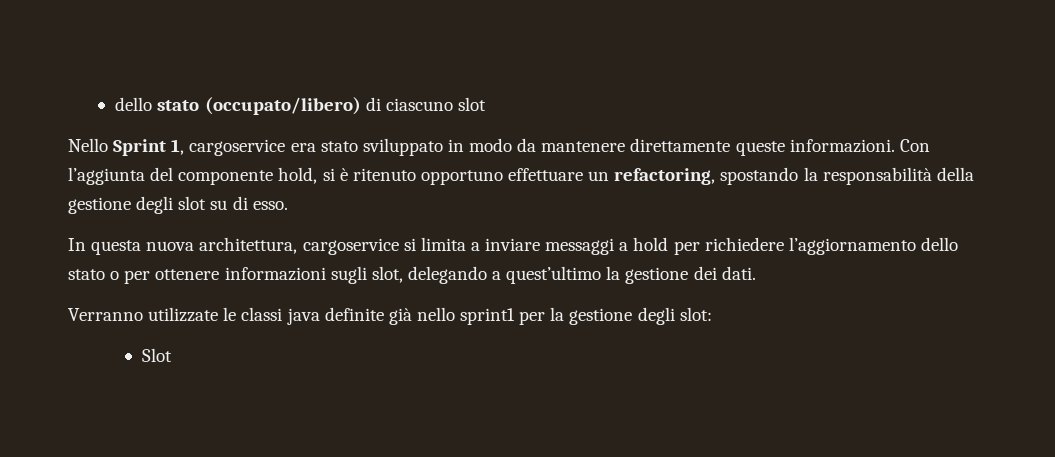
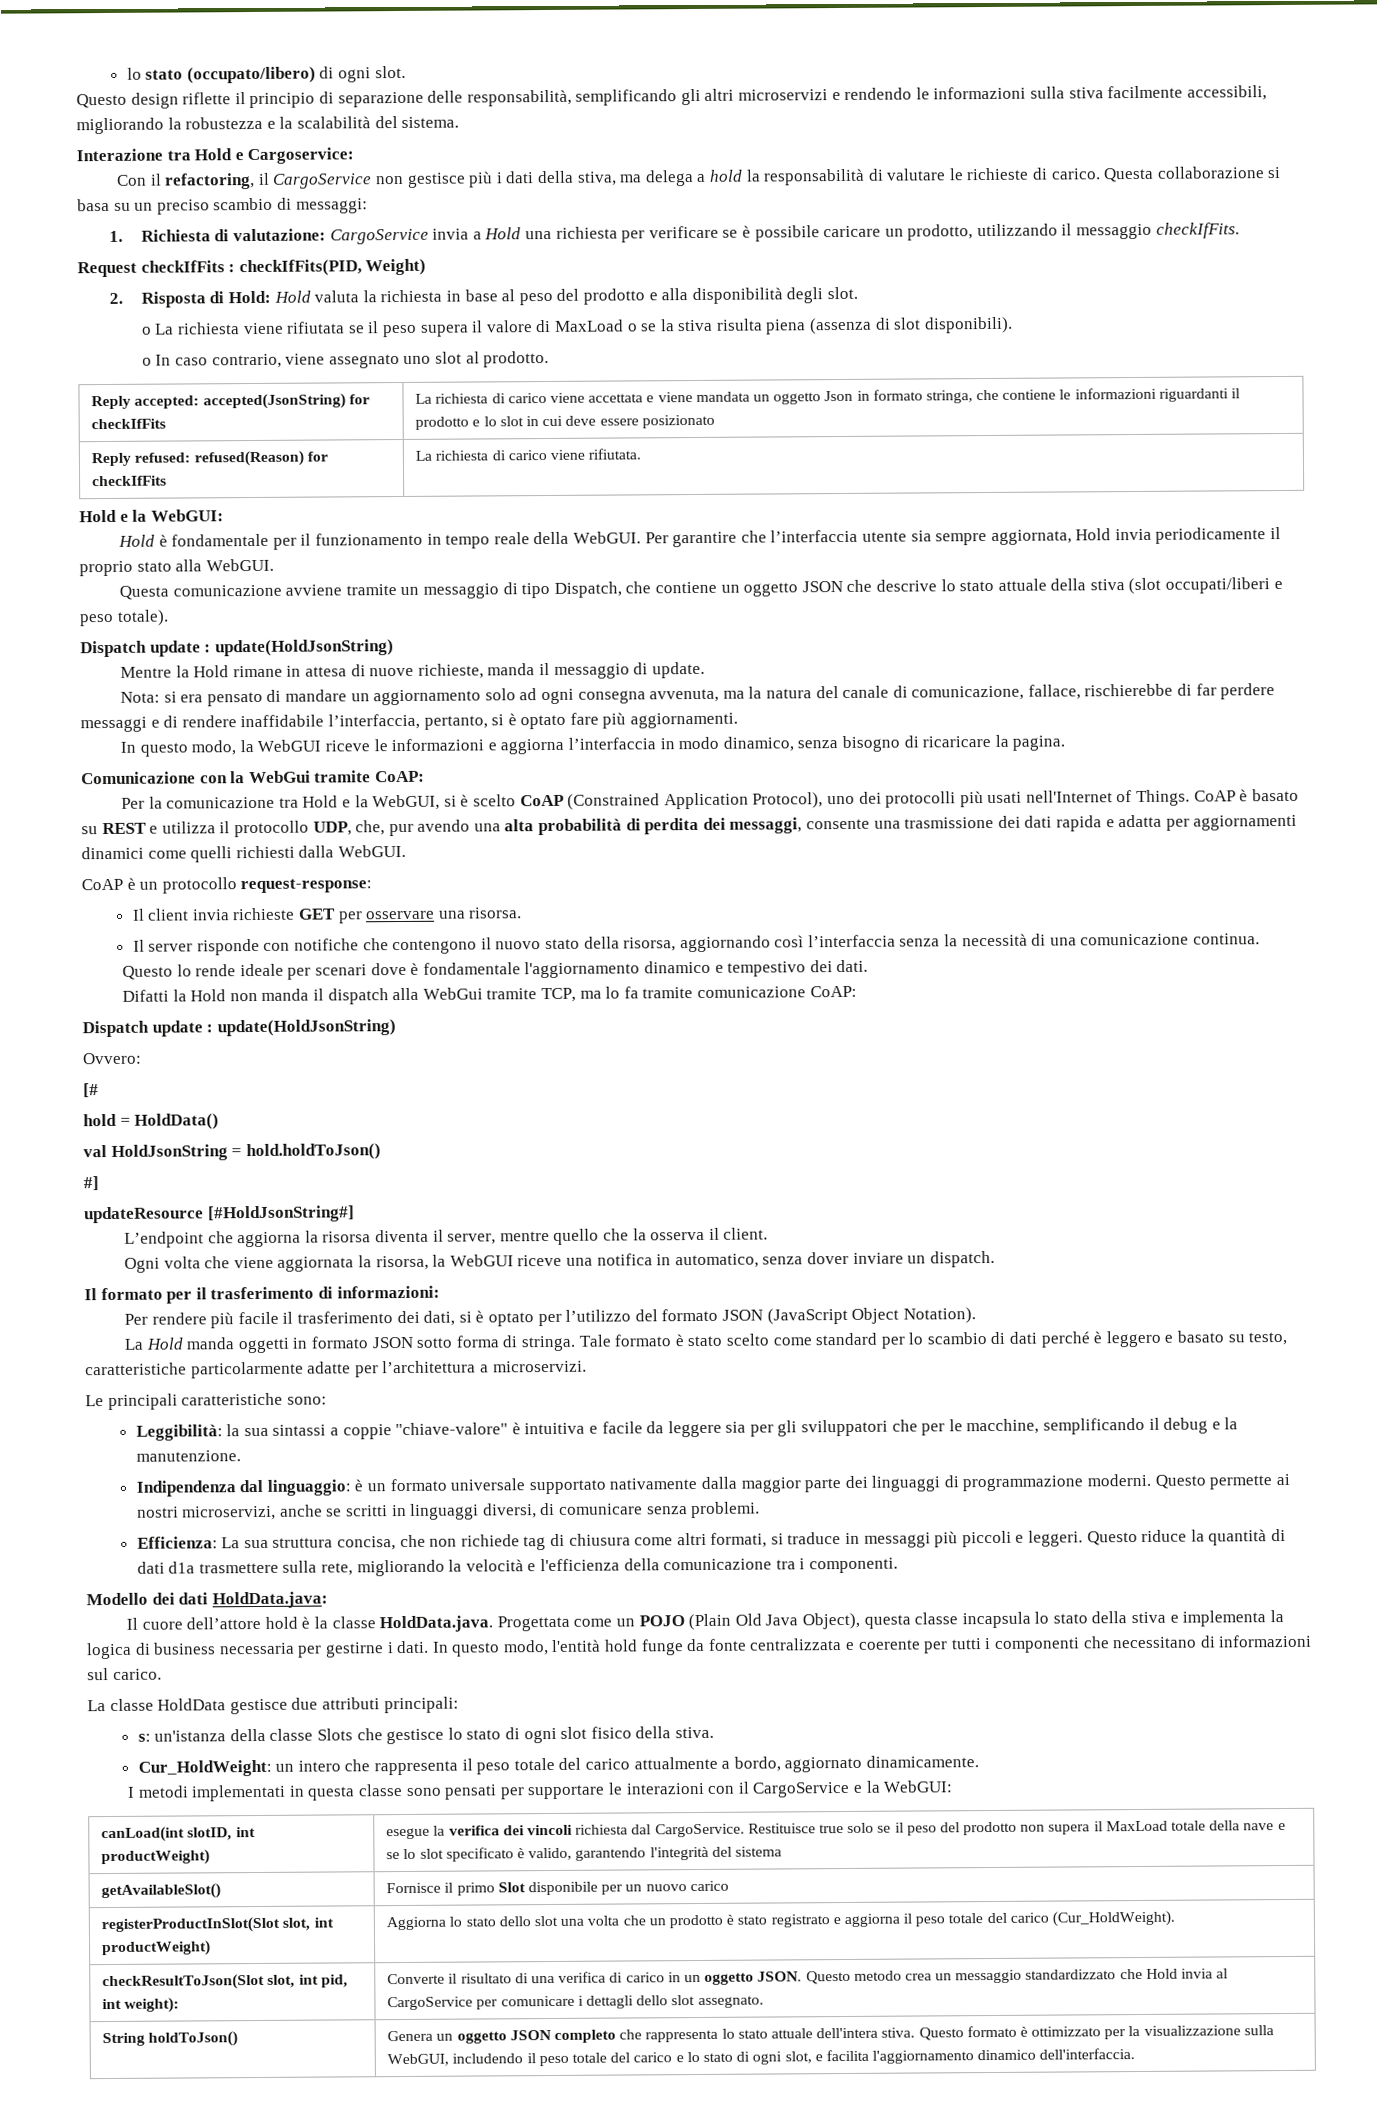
[115,97,153,111] dello -> [126,67,142,80] lo
[385,97,486,111] [68,138,930,156] [68,167,974,185] [68,196,288,214] [68,237,958,255] [68,266,756,284] [68,307,712,325] [141,348,172,362] ciascuno slot // Nello Sprint 1, cargoservice era stato sviluppato in modo da mantenere direttamente queste informazioni. Con l’aggiunta del componente hold, si è ritenuto opportuno effettuare un refactoring, spostando la responsabilità della gestione degli slot su di esso. // In questa nuova architettura, cargoservice si limita a inviare messaggi a hold per richiedere l’aggiornamento dello stato o per ottenere informazioni sugli slot, delegando a quest’ultimo la gestione dei dati. // Verranno utilizzate le classi java definite già nello sprint1 per la gestione degli slot: // Slot -> [337,65,406,83] [76,85,1267,109] [76,116,460,135] [76,147,355,165] [116,166,1282,190] [77,197,368,215] [108,222,1240,245] [77,258,427,278] [108,286,858,308] [141,316,1013,338] [141,350,550,369] [91,393,370,410] [91,418,167,430] [415,387,1240,405] [415,414,715,430] [91,450,328,467] [92,475,168,487] [415,448,642,461] [79,509,224,523] [118,527,1282,550] [79,558,274,577] [119,577,1283,600] [79,609,169,627] [80,639,394,658] [120,661,705,679] [120,683,1276,707] [80,712,739,733] [120,734,1066,757] [81,770,425,785] [121,788,1299,811] [81,814,1298,838] [81,844,406,863] [81,877,373,894] [131,907,523,924] [132,933,1261,956] [122,959,869,980] [122,985,857,1005] [82,1019,396,1038] [82,1052,142,1065] [83,1083,99,1098] [83,1113,220,1130] [83,1143,381,1161] [83,1176,99,1191] [84,1205,355,1224] [124,1227,769,1248] [124,1250,995,1273] [84,1285,440,1304] [124,1307,976,1329] [124,1330,1288,1354] [85,1360,587,1379] [85,1392,327,1411] [135,1417,1239,1441] [135,1450,241,1462] [135,1473,1290,1497] [136,1501,761,1521] [136,1529,1286,1551] [136,1557,898,1577] [86,1591,328,1609] [126,1610,1284,1633] [86,1634,1313,1660] [87,1668,162,1681] [87,1696,459,1715] [137,1726,714,1745] [137,1755,979,1777] [127,1780,954,1802] [101,1826,256,1843] [101,1849,211,1866] [386,1820,1286,1840] [386,1846,782,1862] [101,1883,222,1900] [386,1880,729,1896] [101,1916,334,1934] [102,1940,212,1957] [386,1910,1175,1931] [102,1973,348,1991] [102,1997,180,2013] [387,1968,1229,1985] [387,1995,764,2011] [102,2031,239,2047] [387,2025,1274,2044] [387,2048,1136,2067] ogni slot. // Questo design riflette il principio di separazione delle responsabilità, semplificando gli altri microservizi e rendendo le informazioni sulla stiva facilmente accessibili, migliorando la robustezza e la scalabilità del sistema. // Interazione tra Hold e Cargoservice: // Con il refactoring, il CargoService non gestisce più i dati della stiva, ma delega a hold la responsabilità di valutare le richieste di carico. Questa collaborazione si basa su un preciso scambio di messaggi: // 1. Richiesta di valutazione: CargoService invia a Hold una richiesta per verificare se è possibile caricare un prodotto, utilizzando il messaggio checkIfFits. // Request checkIfFits : checkIfFits(PID, Weight) // 2. Risposta di Hold: Hold valuta la richiesta in base al peso del prodotto e alla disponibilità degli slot. // o La richiesta viene rifiutata se il peso supera il valore di MaxLoad o se la stiva risulta piena (assenza di slot disponibili). // o In caso contrario, viene assegnato uno slot al prodotto. // Reply accepted: accepted(JsonString) for checkIfFits | La richiesta di carico viene accettata e viene mandata un oggetto Json in formato stringa, che contiene le informazioni riguardanti il prodotto e lo slot in cui deve essere posizionato // Reply refused: refused(Reason) for checkIfFits | La richiesta di carico viene rifiutata. // Hold e la WebGUI: // Hold è fondamentale per il funzionamento in tempo reale della WebGUI. Per garantire che l’interfaccia utente sia sempre aggiornata, Hold invia periodicamente il proprio stato alla WebGUI. // Questa comunicazione avviene tramite un messaggio di tipo Dispatch, che contiene un oggetto JSON che descrive lo stato attuale della stiva (slot occupati/liberi e peso totale). // Dispatch update : update(HoldJsonString) // Mentre la Hold rimane in attesa di nuove richieste, manda il messaggio di update. // Nota: si era pensato di mandare un aggiornamento solo ad ogni consegna avvenuta, ma la natura del canale di comunicazione, fallace, rischierebbe di far perdere messaggi e di rendere inaffidabile l’interfaccia, pertanto, si è optato fare più aggiornamenti. // In questo modo, la WebGUI riceve le informazioni e aggiorna l’interfaccia in modo dinamico, senza bisogno di ricaricare la pagina. // Comunicazione con la WebGui tramite CoAP: // Per la comunicazione tra Hold e la WebGUI, si è scelto CoAP (Constrained Application Protocol), uno dei protocolli più usati nell'Internet of Things. CoAP è basato su REST e utilizza il protocollo UDP, che, pur avendo una alta probabilità di perdita dei messaggi, consente una trasmissione dei dati rapida e adatta per aggiornamenti dinamici come quelli richiesti dalla WebGUI. // CoAP è un protocollo request-response: // Il client invia richieste GET per osservare una risorsa. // Il server risponde con notifiche che contengono il nuovo stato della risorsa, aggiornando così l’interfaccia senza la necessità di una comunicazione continua. // Questo lo rende ideale per scenari dove è fondamentale l'aggiornamento dinamico e tempestivo dei dati. // Difatti la Hold non manda il dispatch alla WebGui tramite TCP, ma lo fa tramite comunicazione CoAP: // Dispatch update : update(HoldJsonString) // Ovvero: // [# // hold = HoldData() // val HoldJsonString = hold.holdToJson() // #] // updateResource [#HoldJsonString#] // L’endpoint che aggiorna la risorsa diventa il server, mentre quello che la osserva il client. // Ogni volta che viene aggiornata la risorsa, la WebGUI riceve una notifica in automatico, senza dover inviare un dispatch. // Il formato per il trasferimento di informazioni: // Per rendere più facile il trasferimento dei dati, si è optato per l’utilizzo del formato JSON (JavaScript Object Notation). // La Hold manda oggetti in formato JSON sotto forma di stringa. Tale formato è stato scelto come standard per lo scambio di dati perché è leggero e basato su testo, caratteristiche particolarmente adatte per l’architettura a microservizi. // Le principali caratteristiche sono: // Leggibilità: la sua sintassi a coppie "chiave-valore" è intuitiva e facile da leggere sia per gli sviluppatori che per le macchine, semplificando il debug e la manutenzione. // Indipendenza dal linguaggio: è un formato universale supportato nativamente dalla maggior parte dei linguaggi di programmazione moderni. Questo permette ai nostri microservizi, anche se scritti in linguaggi diversi, di comunicare senza problemi. // Efficienza: La sua struttura concisa, che non richiede tag di chiusura come altri formati, si traduce in messaggi più piccoli e leggeri. Questo riduce la quantità di dati d1a trasmettere sulla rete, migliorando la velocità e l'efficienza della comunicazione tra i componenti. // Modello dei dati HoldData.java: // Il cuore dell’attore hold è la classe HoldData.java. Progettata come un POJO (Plain Old Java Object), questa classe incapsula lo stato della stiva e implementa la logica di business necessaria per gestirne i dati. In questo modo, l'entità hold funge da fonte centralizzata e coerente per tutti i componenti che necessitano di informazioni sul carico. // La classe HoldData gestisce due attributi principali: // s: un'istanza della classe Slots che gestisce lo stato di ogni slot fisico della stiva. // Cur_HoldWeight: un intero che rappresenta il peso totale del carico attualmente a bordo, aggiornato dinamicamente. // I metodi implementati in questa classe sono pensati per supportare le interazioni con il CargoService e la WebGUI: // canLoad(int slotID, int productWeight) | esegue la verifica dei vincoli richiesta dal CargoService. Restituisce true solo se il peso del prodotto non supera il MaxLoad totale della nave e se lo slot specificato è valido, garantendo l'integrità del sistema // getAvailableSlot() | Fornisce il primo Slot disponibile per un nuovo carico // registerProductInSlot(Slot slot, int productWeight) | Aggiorna lo stato dello slot una volta che un prodotto è stato registrato e aggiorna il peso totale del carico (Cur_HoldWeight). // checkResultToJson(Slot slot, int pid, int weight): | Converte il risultato di una verifica di carico in un oggetto JSON. Questo metodo crea un messaggio standardizzato che Hold invia al CargoService per comunicare i dettagli dello slot assegnato. // String holdToJson() | Genera un oggetto JSON completo che rappresenta lo stato attuale dell'intera stiva. Questo formato è ottimizzato per la visualizzazione sulla WebGUI, includendo il peso totale del carico e lo stato di ogni slot, e facilita l'aggiornamento dinamico dell'interfaccia.

